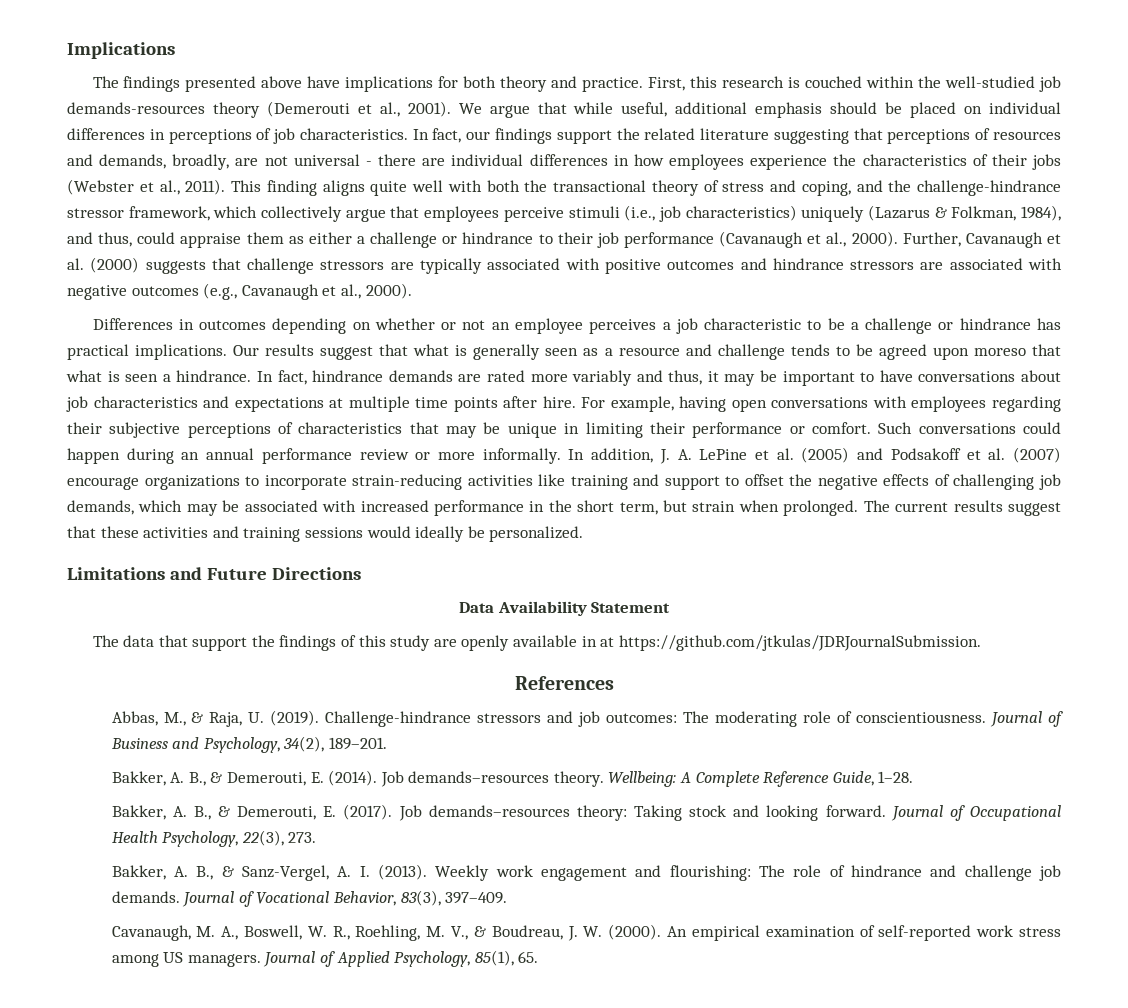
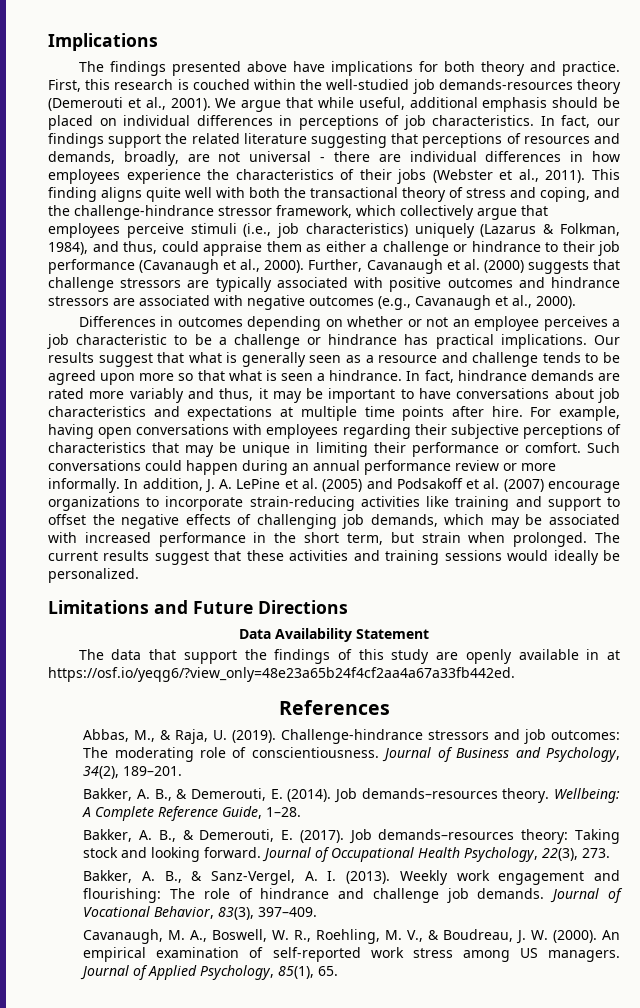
[973,348,1026,356] moreso -> [139,373,194,381] more so
[618,635,981,651] https://github.com/jtkulas/JDRJournalSubmission. -> [48,667,515,682] https://osf.io/yeqg6/?view_only=48e23a65b24f4cf2aa4a67a33fb442ed.

